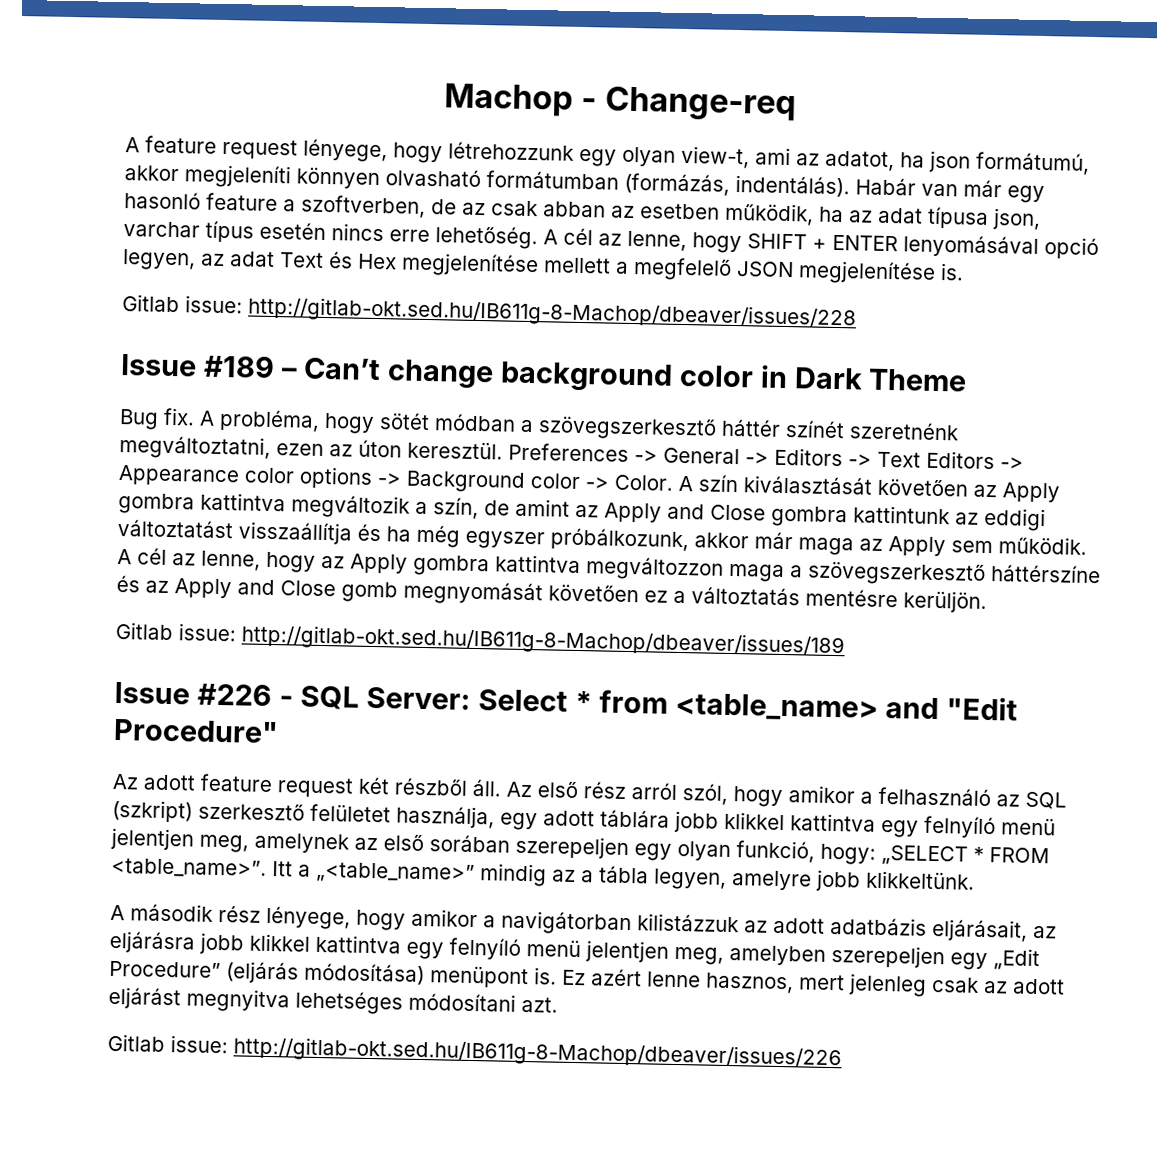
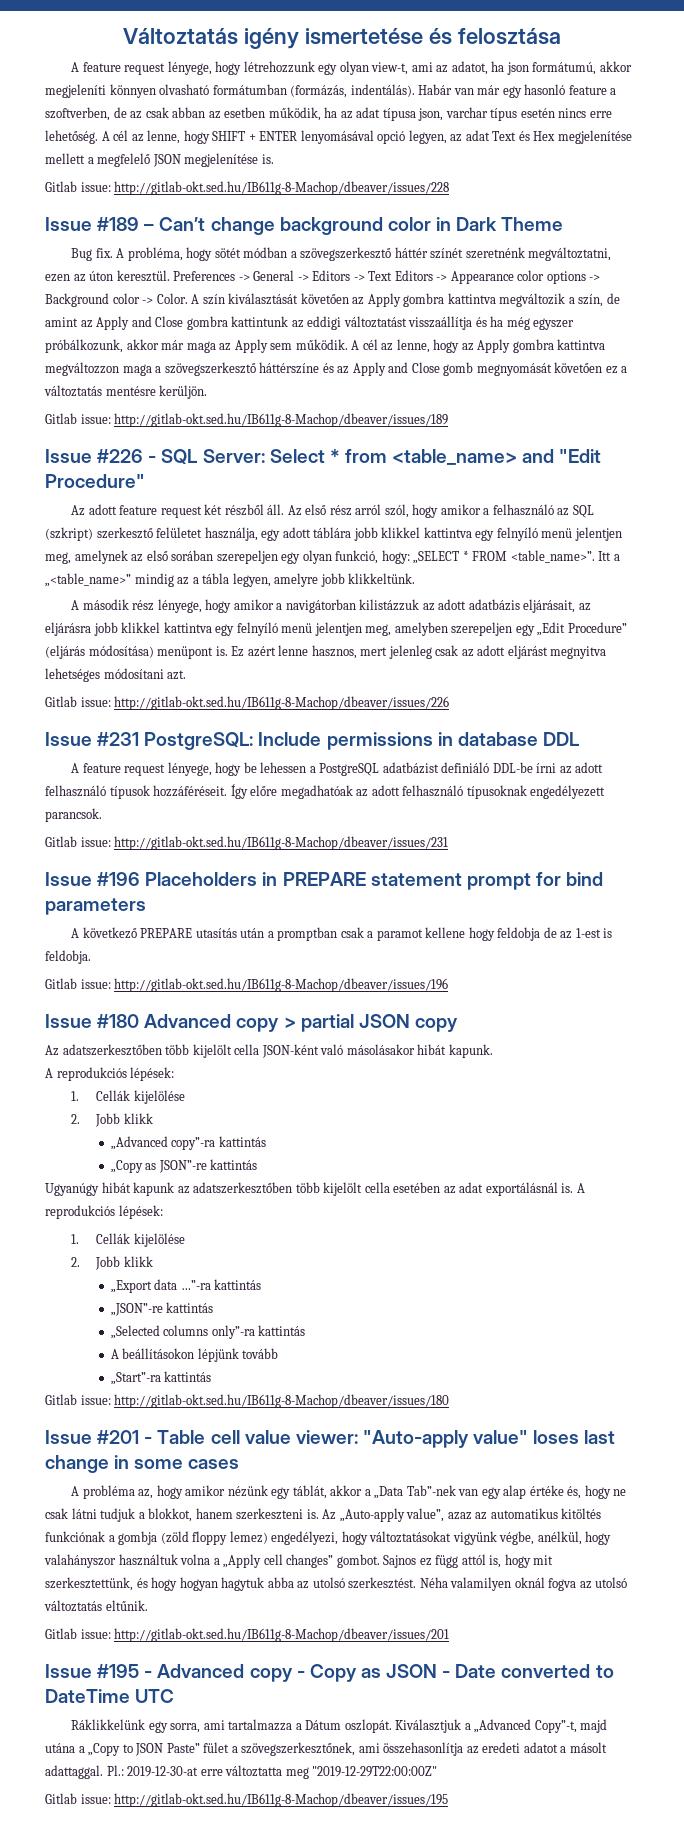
[444,83,796,122] Machop - Change-req -> [123,28,561,49] Változtatás igény ismertetése és felosztása
(842, 1053) none -> [45,732,579,750] [71,762,604,776] [45,784,606,799] [45,808,102,822] [45,836,449,850] [45,872,604,890] [45,898,146,915] [71,927,613,941] [45,950,91,964] [45,978,449,992] [45,1014,458,1032] [45,1044,493,1058] [45,1067,175,1081] [70,1090,185,1104] [70,1113,153,1127] [110,1136,266,1150] [110,1159,258,1173] [45,1182,585,1196] [45,1205,163,1219] [70,1233,185,1247] [70,1256,153,1270] [110,1279,262,1293] [110,1302,214,1316] [110,1325,306,1339] [110,1348,279,1362] [110,1371,212,1385] [45,1394,450,1408] [45,1430,616,1448] [45,1455,240,1473] [71,1485,627,1499] [45,1508,602,1522] [45,1531,612,1545] [44,1554,554,1568] [45,1577,628,1591] [44,1600,148,1612] [45,1628,450,1642] [45,1664,614,1682] [45,1689,175,1703] [71,1719,608,1733] [45,1742,607,1756] [45,1765,438,1779] [45,1793,449,1807] // Issue #231 PostgreSQL: Include permissions in database DDL // A feature request lényege, hogy be lehessen a PostgreSQL adatbázist definiáló DDL-be írni az adott felhasználó típusok hozzáféréseit. Így előre megadhatóak az adott felhasználó típusoknak engedélyezett parancsok. // Gitlab issue: http://gitlab-okt.sed.hu/IB611g-8-Machop/dbeaver/issues/231 // Issue #196 Placeholders in PREPARE statement prompt for bind parameters // A következő PREPARE utasítás után a promptban csak a paramot kellene hogy feldobja de az 1-est is feldobja. // Gitlab issue: http://gitlab-okt.sed.hu/IB611g-8-Machop/dbeaver/issues/196 // Issue #180 Advanced copy > partial JSON copy // Az adatszerkesztőben több kijelölt cella JSON-ként való másolásakor hibát kapunk. // A reprodukciós lépések: // 1. Cellák kijelölése // 2. Jobb klikk // „Advanced copy”-ra kattintás // „Copy as JSON”-re kattintás // Ugyanúgy hibát kapunk az adatszerkesztőben több kijelölt cella esetében az adat exportálásnál is. A reprodukciós lépések: // 1. Cellák kijelölése // 2. Jobb klikk // „Export data …”-ra kattintás // „JSON”-re kattintás // „Selected columns only”-ra kattintás // A beállításokon lépjünk tovább // „Start”-ra kattintás // Gitlab issue: http://gitlab-okt.sed.hu/IB611g-8-Machop/dbeaver/issues/180 // Issue #201 - Table cell value viewer: "Auto-apply value" loses last change in some cases // A probléma az, hogy amikor nézünk egy táblát, akkor a „Data Tab”-nek van egy alap értéke és, hogy ne csak látni tudjuk a blokkot, hanem szerkeszteni is. Az „Auto-apply value”, azaz az automatikus kitöltés funkciónak a gombja (zöld floppy lemez) engedélyezi, hogy változtatásokat vigyünk végbe, anélkül, hogy valahányszor használtuk volna a „Apply cell changes” gombot. Sajnos ez függ attól is, hogy mit szerkesztettünk, és hogy hogyan hagytuk abba az utolsó szerkesztést. Néha valamilyen oknál fogva az utolsó változtatás eltűnik. // Gitlab issue: http://gitlab-okt.sed.hu/IB611g-8-Machop/dbeaver/issues/201 // Issue #195 - Advanced copy - Copy as JSON - Date converted to DateTime UTC // Ráklikkelünk egy sorra, ami tartalmazza a Dátum oszlopát. Kiválasztjuk a „Advanced Copy”-t, majd utána a „Copy to JSON Paste” fület a szövegszerkesztőnek, ami összehasonlítja az eredeti adatot a másolt adattaggal. Pl.: 2019-12-30-at erre változtatta meg "2019-12-29T22:00:00Z" // Gitlab issue: http://gitlab-okt.sed.hu/IB611g-8-Machop/dbeaver/issues/195

